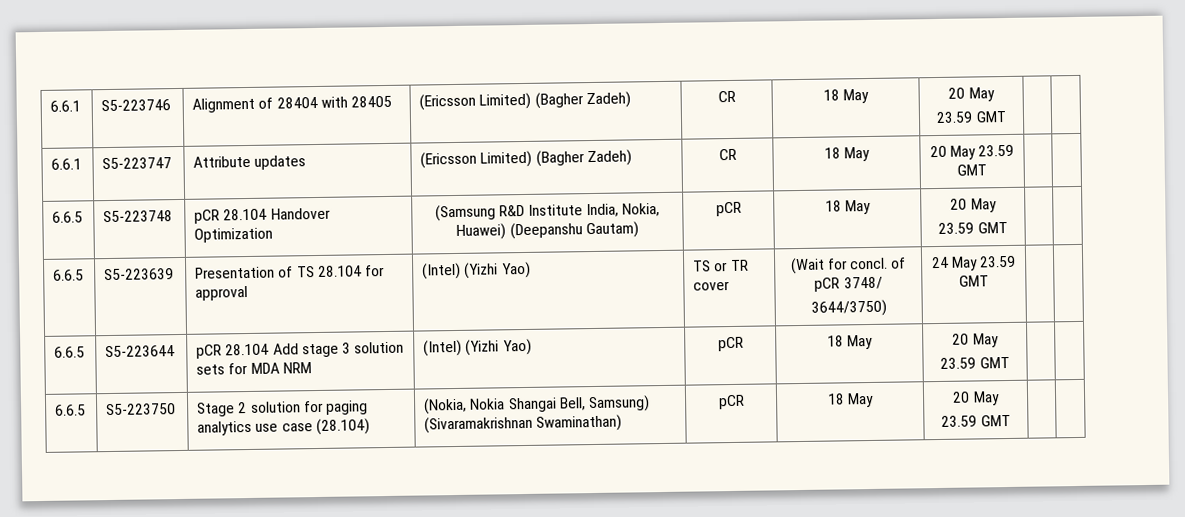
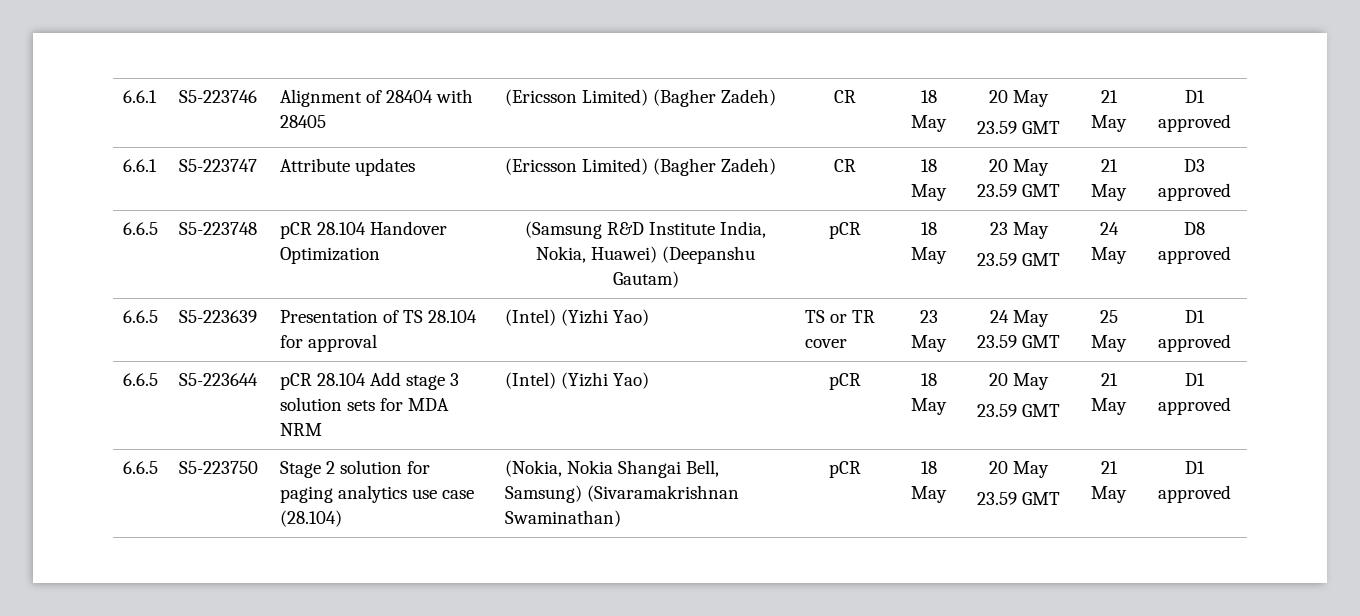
(1007, 116) | -> [1100,90,1118,103] [1091,115,1127,132] [1185,90,1205,103] [1158,114,1231,132] 21 May | D1 approved
(987, 170) | -> [1100,159,1118,172] [1091,184,1127,201] [1184,159,1205,172] [1158,183,1231,201] 21 May | D3 approved
[950,198,997,213] [938,221,1008,234] 20 May // 23.59 GMT | | -> [989,222,1049,239] [977,253,1060,266] [1099,222,1119,235] [1091,247,1127,264] [1184,222,1205,235] [1158,246,1231,264] 23 May // 23.59 GMT | 24 May | D8 approved
[790,257,907,275] [814,276,883,292] [810,299,887,317] (Wait for concl. of pCR 3748/ // 3644/3750) -> [919,310,938,323] [911,335,947,352] 23 May
(989, 281) | -> [1099,310,1118,323] [1091,335,1127,352] [1185,310,1205,323] [1158,334,1231,352] 25 May | D1 approved
(1010, 362) | -> [1100,373,1118,386] [1091,398,1127,415] [1185,373,1205,386] [1158,397,1231,415] 21 May | D1 approved
(1011, 420) | -> [1100,461,1118,474] [1091,486,1127,503] [1185,461,1205,474] [1158,485,1231,503] 21 May | D1 approved

